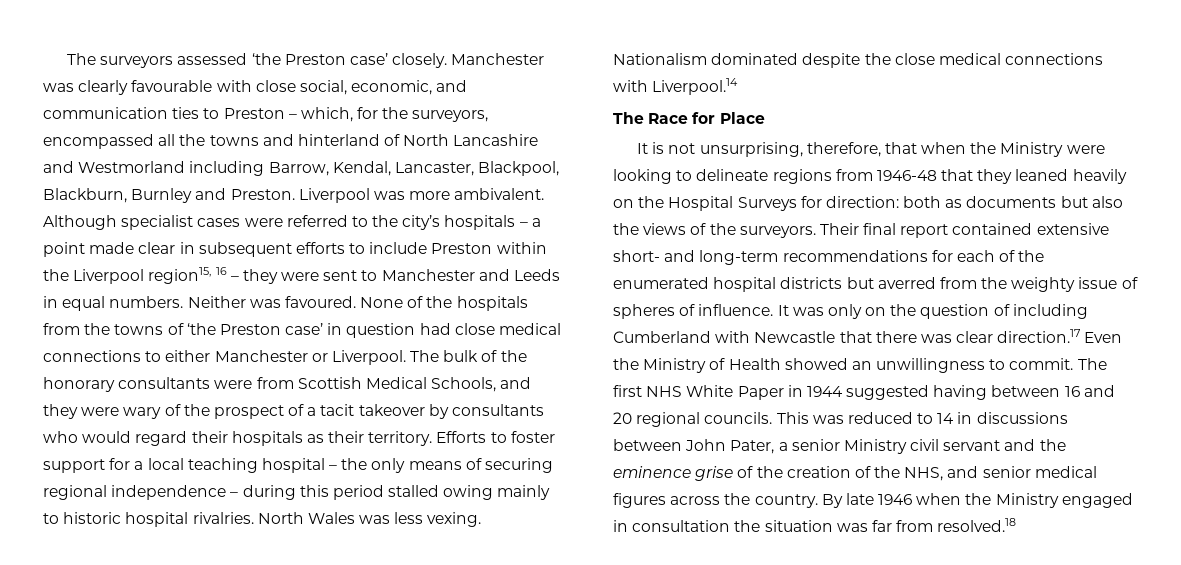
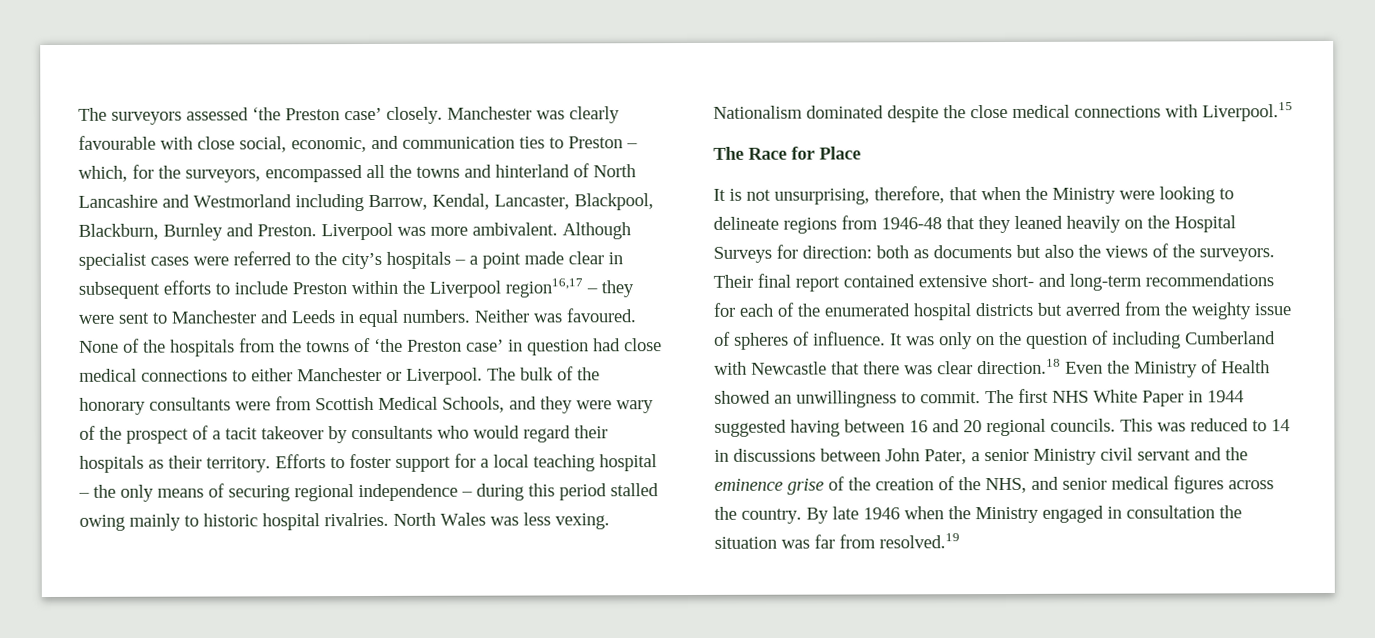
[148,267,227,284] region15, 16 -> [505,278,583,298] region16,17
[652,78,739,95] Liverpool.14 -> [1202,102,1293,122] Liverpool.15
[997,329,1081,343] direction.17 -> [977,358,1061,375] direction.18
[937,518,1017,532] resolved.18 -> [879,533,960,549] resolved.19

